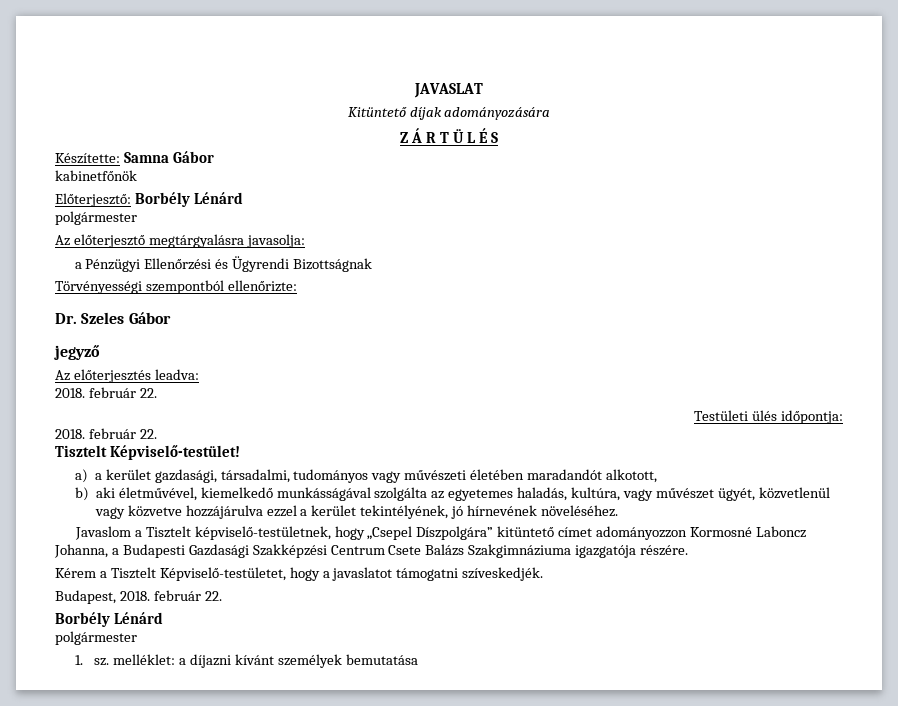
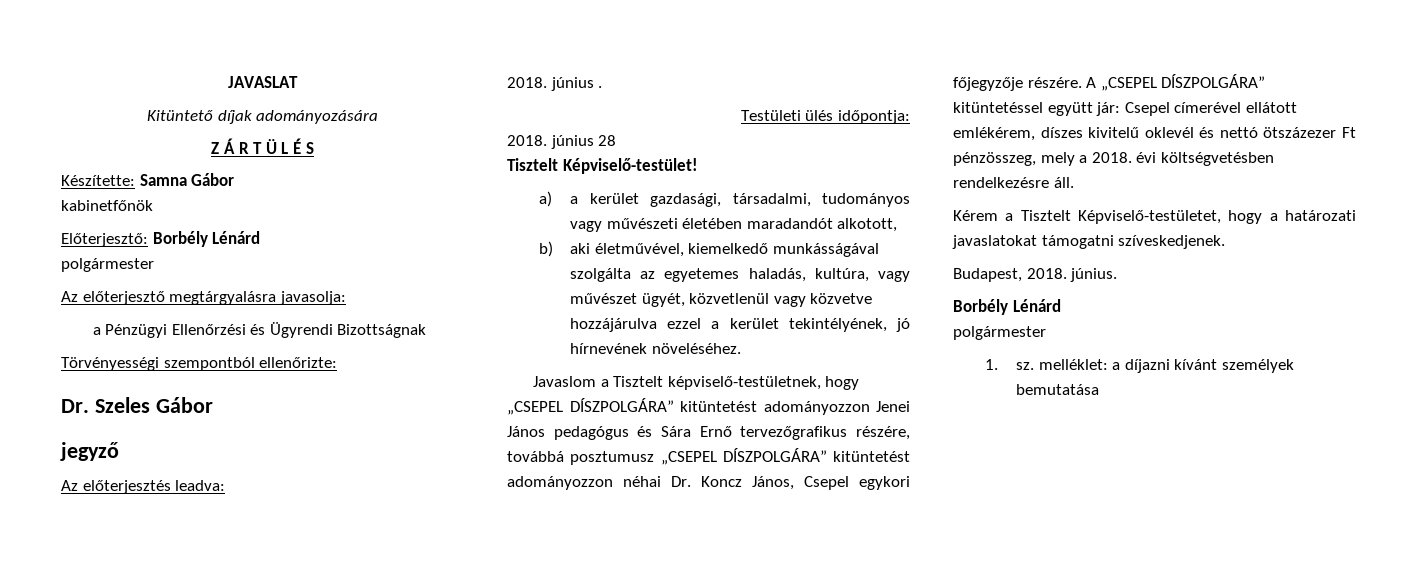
[88,387,157,398] február 22. -> [550,77,603,91] június .
[88,428,157,439] február 22. -> [550,135,617,149] június 28
[367,526,806,540] [54,544,689,558] „Csepel Díszpolgára” kitüntető címet adományozzon Kormosné Laboncz Johanna, a Budapesti Gazdasági Szakképzési Centrum Csete Balázs Szakgimnáziuma igazgatója részére. -> [507,398,910,415] [507,426,910,440] [507,448,910,465] [507,476,910,490] [953,74,1266,91] [953,102,1297,116] [953,127,1356,141] [953,152,1274,166] [953,177,1074,188] „CSEPEL DÍSZPOLGÁRA” kitüntetést adományozzon Jenei János pedagógus és Sára Ernő tervezőgrafikus részére, továbbá posztumusz „CSEPEL DÍSZPOLGÁRA” kitüntetést adományozzon néhai Dr. Koncz János, Csepel egykori főjegyzője részére. A „CSEPEL DÍSZPOLGÁRA” kitüntetéssel együtt jár: Csepel címerével ellátott emlékérem, díszes kivitelű oklevél és nettó ötszázezer Ft pénzösszeg, mely a 2018. évi költségvetésben rendelkezésre áll.
[332,567,544,581] javaslatot támogatni szíveskedjék. -> [1285,210,1356,221] [952,235,1226,249] határozati javaslatokat támogatni szíveskedjenek.
[153,590,222,601] február 22. -> [1070,268,1118,282] június.

